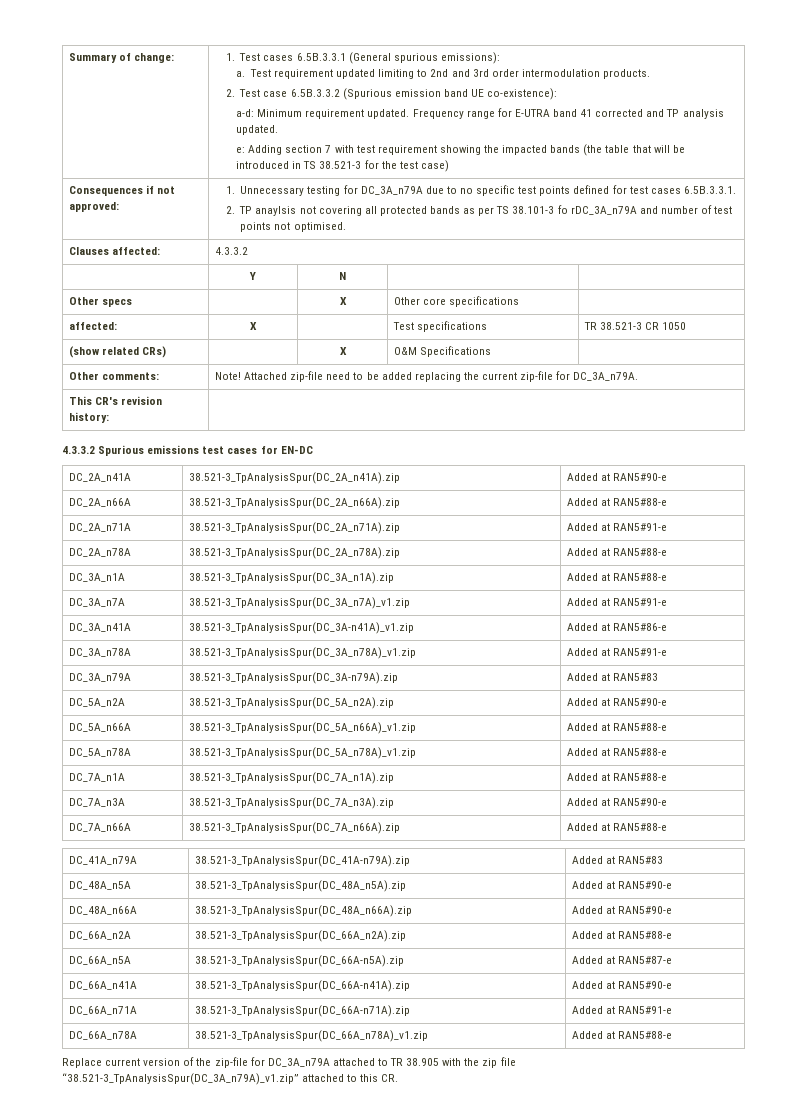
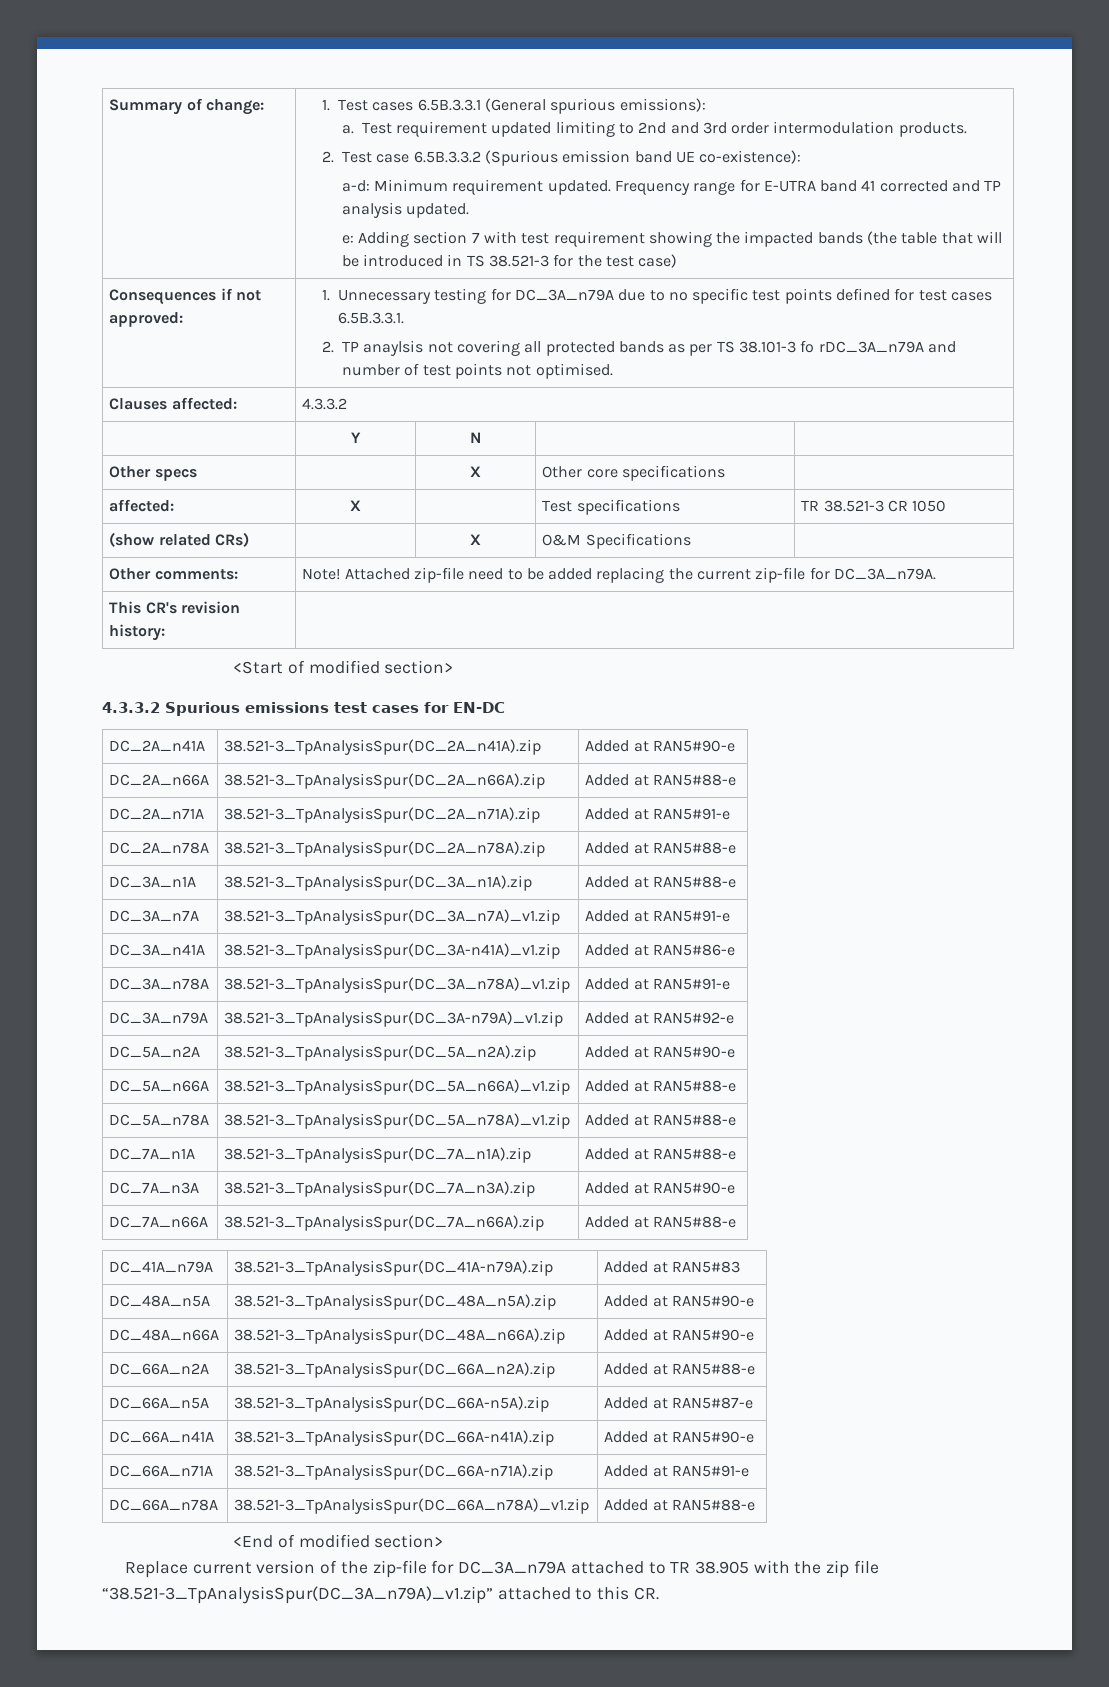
(110, 417) none -> [233,660,454,674] // <Start of modified section>
[189,672,399,684] [567,673,659,681] 38.521-3_TpAnalysisSpur(DC_3A-n79A).zip | Added at RAN5#83 -> [224,1011,564,1027] [585,1012,734,1024] 38.521-3_TpAnalysisSpur(DC_3A-n79A)_v1.zip | Added at RAN5#92-e
(673, 1035) none -> [233,1534,444,1548] // <End of modified section>

